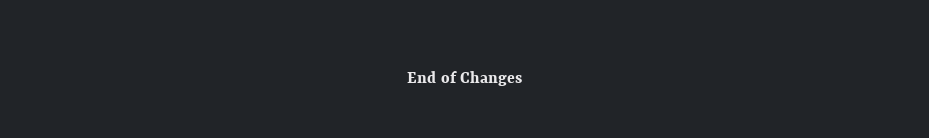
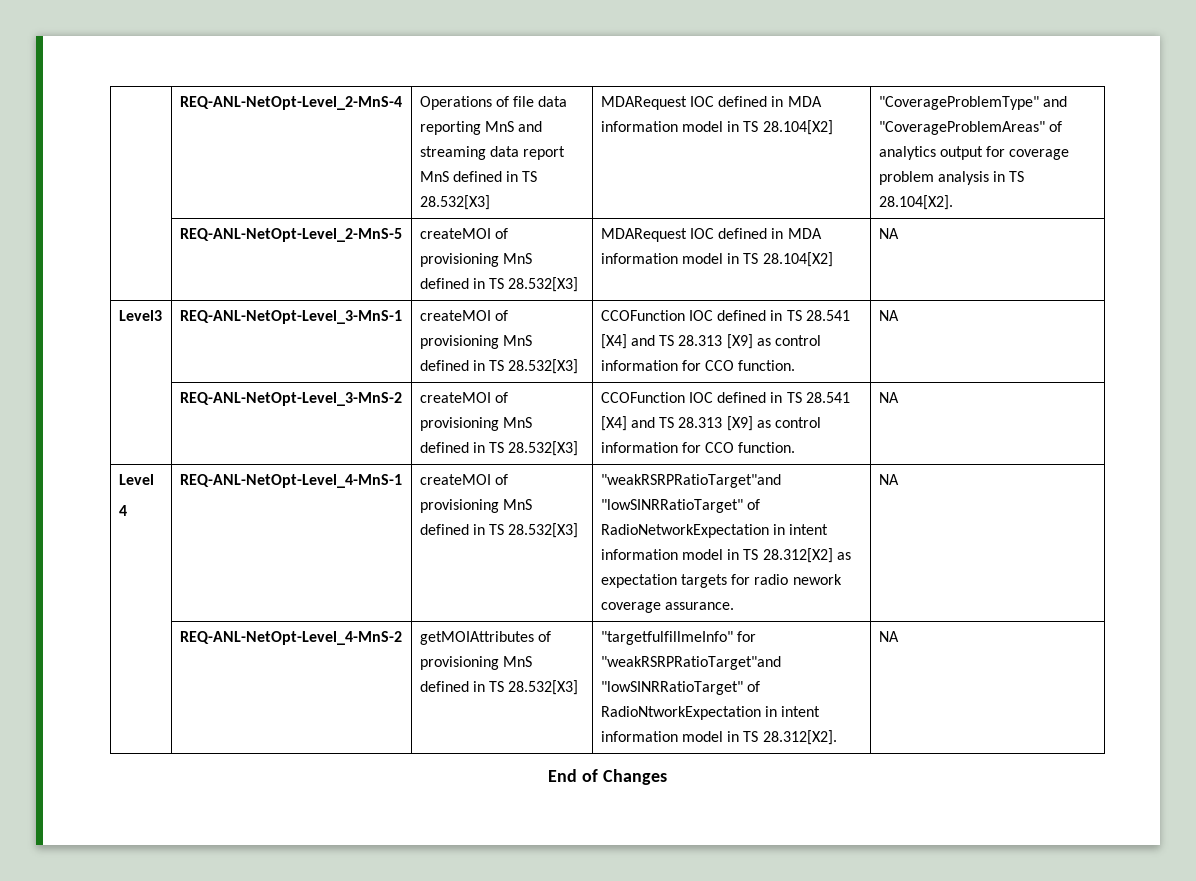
(406, 77) none -> [179,96,402,110] [419,96,568,110] [419,121,543,135] [419,146,566,160] [419,171,538,182] [419,195,490,210] [600,96,822,110] [600,120,833,135] [878,96,1067,110] [878,121,1062,135] [878,146,1070,160] [878,171,1025,185] [878,195,953,210] [179,228,402,242] [419,228,508,239] [419,253,532,267] [419,277,579,292] [600,228,822,242] [600,252,833,267] [878,228,899,239] [118,310,162,321] [179,310,402,324] [419,310,508,321] [419,335,532,349] [419,359,579,374] [600,310,851,321] [600,334,822,349] [600,360,796,371] [878,310,899,321] [179,392,402,406] [419,392,508,403] [419,417,532,431] [419,441,579,456] [600,392,851,403] [600,416,822,431] [600,442,796,453] [878,392,899,403] [118,474,154,485] [118,505,127,516] [179,474,402,488] [419,474,508,485] [419,499,532,513] [419,523,579,538] [600,474,781,488] [600,499,760,513] [600,524,829,538] [600,548,852,563] [600,574,842,588] [600,602,734,613] [878,474,899,485] [179,631,402,645] [419,631,551,645] [419,656,532,670] [419,680,579,695] [600,631,756,645] [600,656,781,670] [600,681,760,695] [600,706,821,720] [600,730,837,745] [878,631,899,642] | REQ-ANL-NetOpt-Level_2-MnS-4 | Operations of file data reporting MnS and streaming data report MnS defined in TS 28.532[X3] | MDARequest IOC defined in MDA information model in TS 28.104[X2] | "CoverageProblemType" and "CoverageProblemAreas" of analytics output for coverage problem analysis in TS 28.104[X2]. // | REQ-ANL-NetOpt-Level_2-MnS-5 | createMOI of provisioning MnS defined in TS 28.532[X3] | MDARequest IOC defined in MDA information model in TS 28.104[X2] | NA // Level3 | REQ-ANL-NetOpt-Level_3-MnS-1 | createMOI of provisioning MnS defined in TS 28.532[X3] | CCOFunction IOC defined in TS 28.541 [X4] and TS 28.313 [X9] as control information for CCO function. | NA // | REQ-ANL-NetOpt-Level_3-MnS-2 | createMOI of provisioning MnS defined in TS 28.532[X3] | CCOFunction IOC defined in TS 28.541 [X4] and TS 28.313 [X9] as control information for CCO function. | NA // Level // 4 | REQ-ANL-NetOpt-Level_4-MnS-1 | createMOI of provisioning MnS defined in TS 28.532[X3] | "weakRSRPRatioTarget"and "lowSINRRatioTarget" of RadioNetworkExpectation in intent information model in TS 28.312[X2] as expectation targets for radio nework coverage assurance. | NA // | REQ-ANL-NetOpt-Level_4-MnS-2 | getMOIAttributes of provisioning MnS defined in TS 28.532[X3] | "targetfulfillmeInfo" for "weakRSRPRatioTarget"and "lowSINRRatioTarget" of RadioNtworkExpectation in intent information model in TS 28.312[X2]. | NA //

